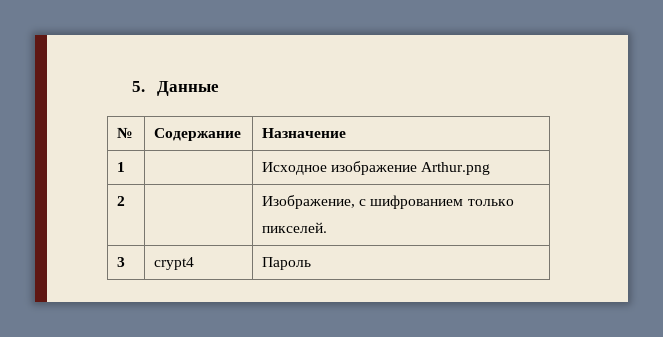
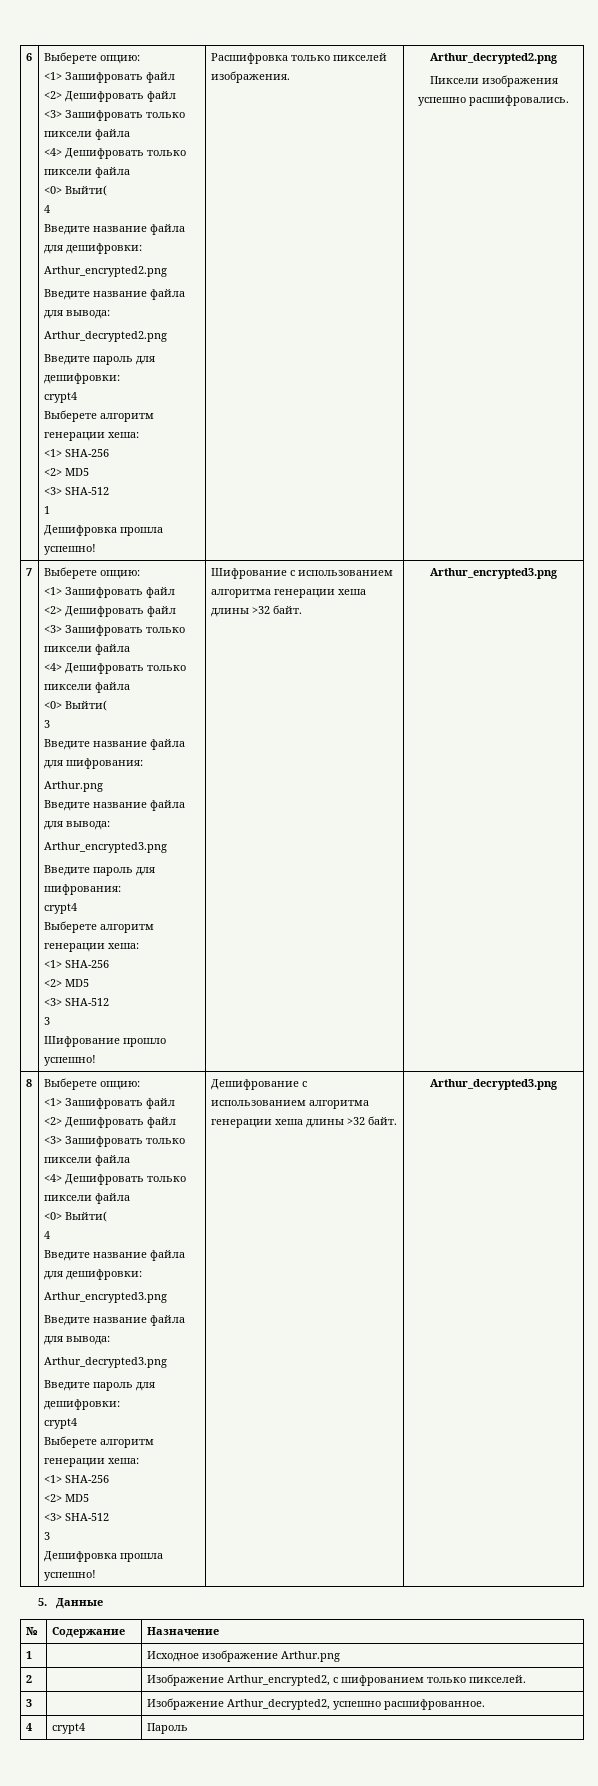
(132, 86) none -> [25,53,32,61] [43,52,140,64] [43,72,175,83] [43,91,176,102] [43,110,185,121] [43,129,130,140] [43,148,186,159] [43,167,130,178] [43,185,107,196] [43,205,50,213] [43,224,185,235] [43,243,142,254] [43,266,167,277] [43,289,185,300] [43,310,110,319] [43,331,167,342] [43,354,155,365] [43,373,120,384] [43,392,77,403] [43,410,154,422] [43,432,139,441] [43,449,109,457] [43,468,89,476] [43,487,109,495] [43,506,50,514] [43,525,163,536] [43,544,96,555] [210,53,387,64] [210,71,290,83] [430,53,558,64] [429,75,558,87] [418,95,569,106] [25,568,32,576] [43,567,140,579] [43,587,175,598] [43,606,176,617] [43,625,185,636] [43,644,130,655] [43,663,186,674] [43,682,130,693] [43,700,107,711] [43,720,50,728] [43,739,185,750] [43,758,143,769] [43,781,103,792] [43,800,185,811] [43,821,110,830] [43,842,167,853] [43,865,155,876] [43,884,121,895] [43,903,77,914] [43,921,154,933] [43,943,139,952] [43,960,109,968] [43,979,89,987] [43,998,109,1006] [43,1017,50,1025] [43,1036,166,1047] [43,1055,96,1066] [210,568,393,579] [210,589,366,598] [210,605,302,617] [430,568,558,579] [25,1079,32,1087] [43,1078,140,1090] [43,1098,175,1109] [43,1117,176,1128] [43,1136,185,1147] [43,1155,130,1166] [43,1174,186,1185] [43,1193,130,1204] [43,1211,107,1222] [43,1231,50,1239] [43,1250,185,1261] [43,1269,142,1280] [43,1292,167,1303] [43,1315,185,1326] [43,1336,110,1345] [43,1357,167,1368] [43,1380,155,1391] [43,1399,120,1410] [43,1418,77,1429] [43,1436,154,1448] [43,1458,139,1467] [43,1475,109,1483] [43,1494,89,1502] [43,1513,109,1521] [43,1532,50,1540] [43,1551,163,1562] [43,1570,96,1581] [210,1079,307,1090] [210,1100,369,1109] [210,1116,397,1128] [430,1079,558,1090] 6 | Выберете опцию: // <1> Зашифровать файл // <2> Дешифровать файл // <3> Зашифровать только пиксели файла // <4> Дешифровать только пиксели файла // <0> Выйти( // 4 // Введите название файла для дешифровки: // Arthur_encrypted2.png // Введите название файла для вывода: // Arthur_decrypted2.png // Введите пароль для дешифровки: // crypt4 // Выберете алгоритм генерации хеша: // <1> SHA-256 // <2> MD5 // <3> SHA-512 // 1 // Дешифровка прошла успешно! | Расшифровка только пикселей изображения. | Arthur_decrypted2.png // Пиксели изображения успешно расшифровались. // 7 | Выберете опцию: // <1> Зашифровать файл // <2> Дешифровать файл // <3> Зашифровать только пиксели файла // <4> Дешифровать только пиксели файла // <0> Выйти( // 3 // Введите название файла для шифрования: // Arthur.png // Введите название файла для вывода: // Arthur_encrypted3.png // Введите пароль для шифрования: // crypt4 // Выберете алгоритм генерации хеша: // <1> SHA-256 // <2> MD5 // <3> SHA-512 // 3 // Шифрование прошло успешно! | Шифрование с использованием алгоритма генерации хеша длины >32 байт. | Arthur_encrypted3.png // 8 | Выберете опцию: // <1> Зашифровать файл // <2> Дешифровать файл // <3> Зашифровать только пиксели файла // <4> Дешифровать только пиксели файла // <0> Выйти( // 4 // Введите название файла для дешифровки: // Arthur_encrypted3.png // Введите название файла для вывода: // Arthur_decrypted3.png // Введите пароль для дешифровки: // crypt4 // Выберете алгоритм генерации хеша: // <1> SHA-256 // <2> MD5 // <3> SHA-512 // 3 // Дешифровка прошла успешно! | Дешифрование с использованием алгоритма генерации хеша длины >32 байт. | Arthur_decrypted3.png //
[262,195,356,209] Изображение, -> [146,1674,330,1686] Изображение Arthur_encrypted2,
(126, 262) none -> [146,1698,485,1710] [25,1723,32,1731] | Изображение Arthur_decrypted2, успешно расшифрованное. // 4 |

